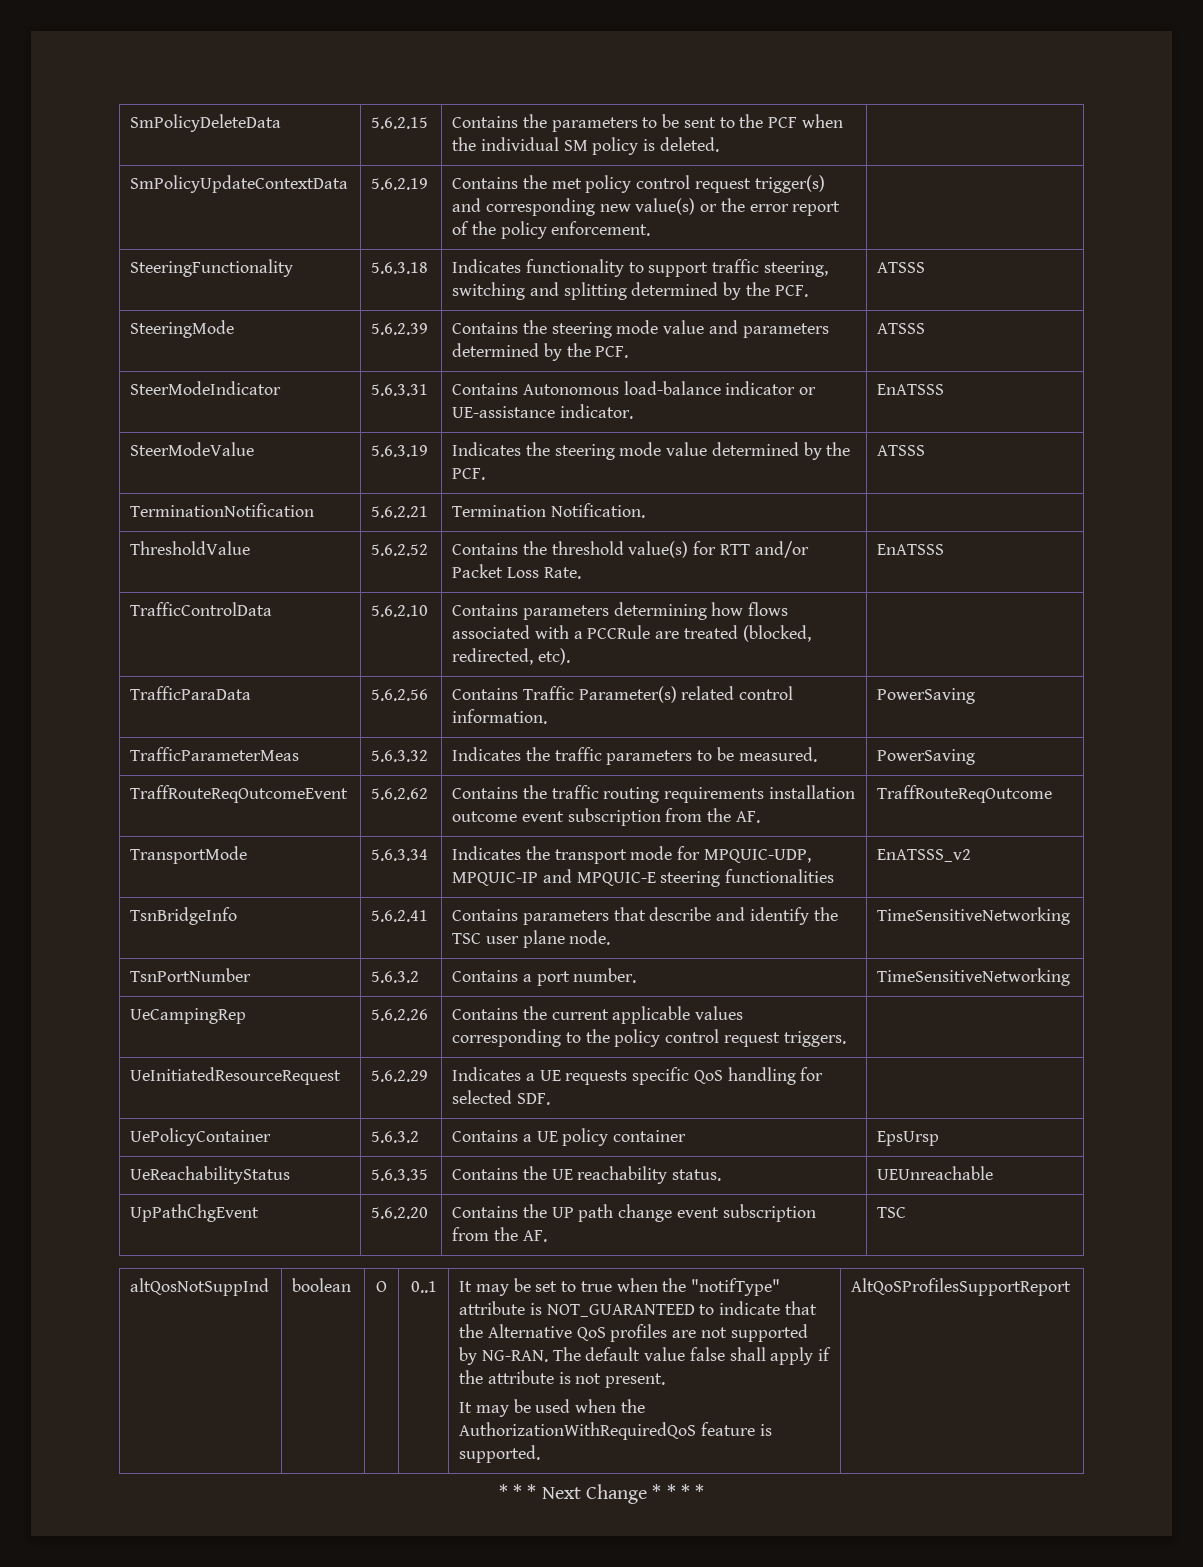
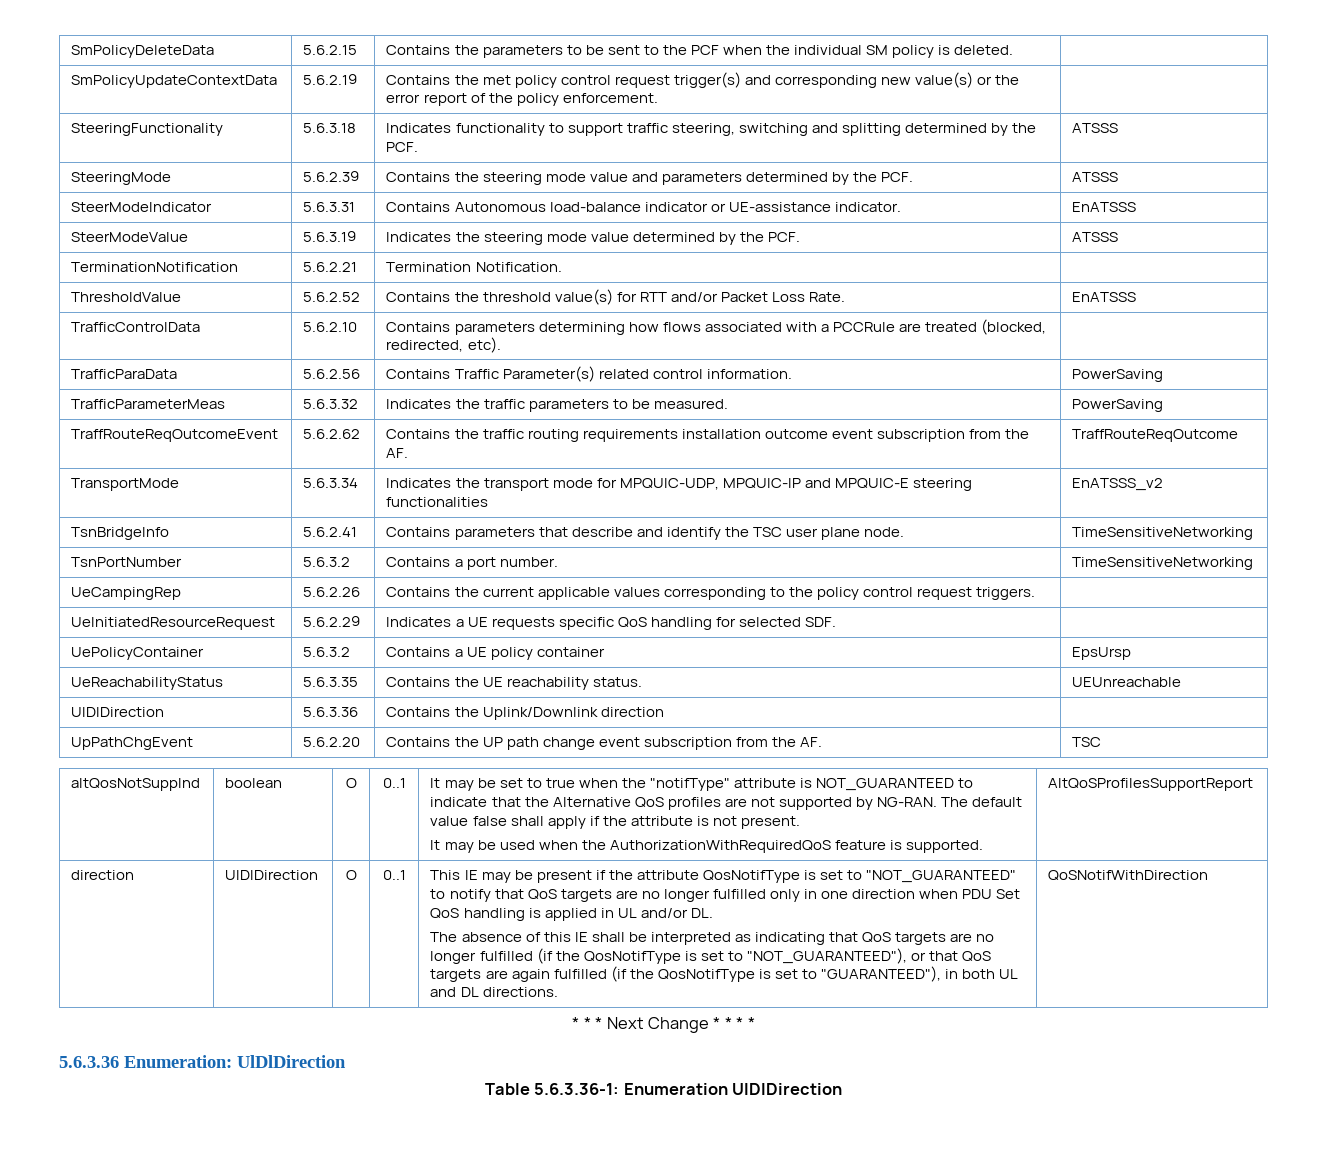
(994, 1173) none -> [71,707,165,717] [303,707,359,717] [386,707,664,720] // UlDlDirection | 5.6.3.36 | Contains the Uplink/Downlink direction |
(1072, 1287) none -> [71,870,135,880] [225,870,319,880] [345,870,357,880] [382,870,406,880] [430,870,1017,883] [430,889,1021,902] [430,908,713,921] [430,932,995,945] [430,948,992,964] [430,966,1019,982] [430,987,558,997] [1048,870,1209,881] // direction | UlDlDirection | O | 0..1 | This IE may be present if the attribute QosNotifType is set to "NOT_GUARANTEED" to notify that QoS targets are no longer fulfilled only in one direction when PDU Set QoS handling is applied in UL and/or DL. // The absence of this IE shall be interpreted as indicating that QoS targets are no longer fulfilled (if the QosNotifType is set to "NOT_GUARANTEED"), or that QoS targets are again fulfilled (if the QosNotifType is set to "GUARANTEED"), in both UL and DL directions. | QoSNotifWithDirection
(705, 1491) none -> [59,1055,346,1068] [484,1083,843,1095] // 5.6.3.36 Enumeration: UlDlDirection // Table 5.6.3.36-1: Enumeration UlDlDirection

